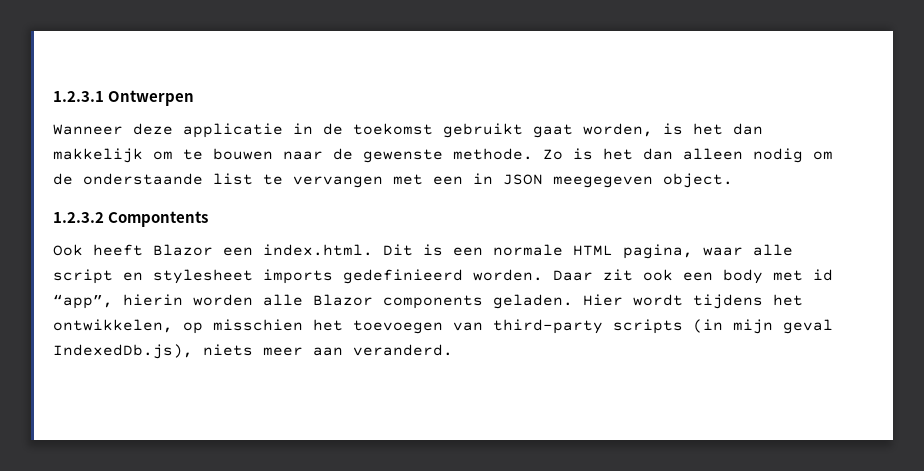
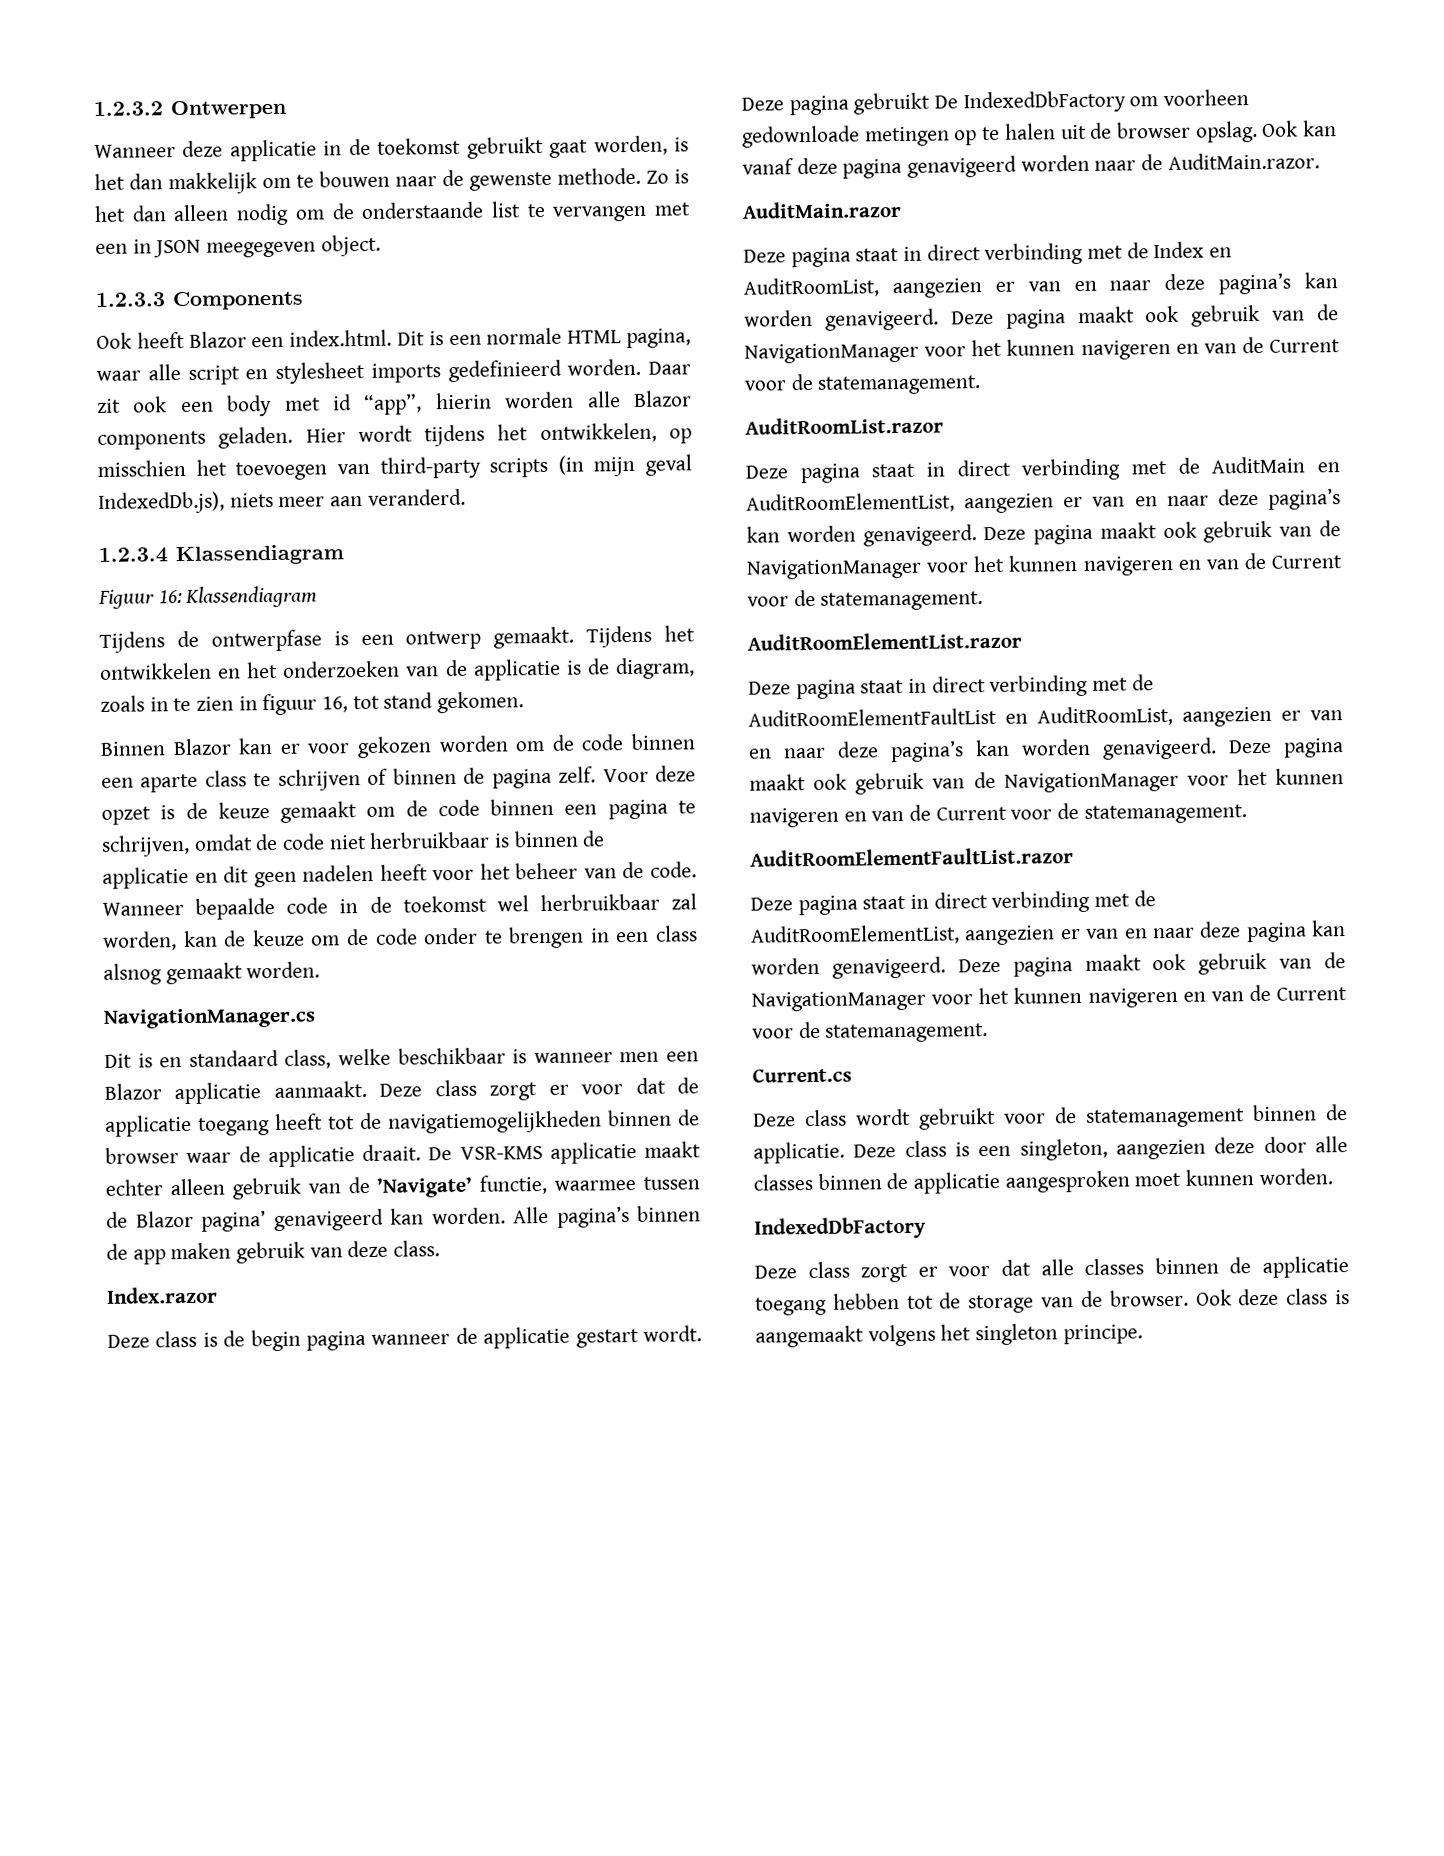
[53,91,104,102] 1.2.3.1 -> [93,101,163,116] 1.2.3.2
[53,211,209,227] 1.2.3.2 Compontents -> [95,290,304,311] 1.2.3.3 Components
(453, 350) none -> [98,544,344,566] [98,585,318,609] [99,625,695,653] [100,657,695,681] [100,691,525,716] [100,733,697,759] [101,765,696,793] [101,798,696,825] [101,830,606,857] [102,861,697,889] [102,893,697,920] [103,925,698,951] [103,961,321,985] [103,1007,316,1029] [104,1047,700,1069] [104,1077,700,1105] [105,1109,700,1137] [105,1141,701,1168] [105,1174,700,1200] [106,1205,701,1232] [106,1240,441,1265] [106,1286,218,1304] [107,1325,702,1352] [741,89,1250,116] [742,120,1337,148] [742,152,1320,179] [742,200,902,219] [743,241,1233,268] [743,272,1338,299] [744,304,1339,331] [744,336,1340,364] [744,373,982,395] [745,416,944,435] [745,456,1340,484] [746,488,1341,514] [746,520,1341,547] [746,552,1343,580] [747,589,984,611] [747,631,1022,651] [748,674,1154,700] [748,705,1343,727] [748,737,1344,763] [749,768,1344,795] [749,802,1247,828] [750,847,1074,867] [750,890,1156,916] [750,920,1346,946] [751,952,1346,979] [751,984,1347,1012] [752,1021,989,1043] [752,1068,852,1083] [753,1104,1348,1130] [753,1136,1348,1164] [753,1168,1333,1194] [754,1216,926,1240] [754,1256,1349,1283] [755,1288,1350,1316] [755,1323,1143,1348] // 1.2.3.4 Klassendiagram // Figuur 16: Klassendiagram // Tijdens de ontwerpfase is een ontwerp gemaakt. Tijdens het ontwikkelen en het onderzoeken van de applicatie is de diagram, zoals in te zien in figuur 16, tot stand gekomen. // Binnen Blazor kan er voor gekozen worden om de code binnen een aparte class te schrijven of binnen de pagina zelf. Voor deze opzet is de keuze gemaakt om de code binnen een pagina te schrijven, omdat de code niet herbruikbaar is binnen de applicatie en dit geen nadelen heeft voor het beheer van de code. Wanneer bepaalde code in de toekomst wel herbruikbaar zal worden, kan de keuze om de code onder te brengen in een class alsnog gemaakt worden. // NavigationManager.cs // Dit is en standaard class, welke beschikbaar is wanneer men een Blazor applicatie aanmaakt. Deze class zorgt er voor dat de applicatie toegang heeft tot de navigatiemogelijkheden binnen de browser waar de applicatie draait. De VSR-KMS applicatie maakt echter alleen gebruik van de ’Navigate’ functie, waarmee tussen de Blazor pagina’ genavigeerd kan worden. Alle pagina’s binnen de app maken gebruik van deze class. // Index.razor // Deze class is de begin pagina wanneer de applicatie gestart wordt. Deze pagina gebruikt De IndexedDbFactory om voorheen gedownloade metingen op te halen uit de browser opslag. Ook kan vanaf deze pagina genavigeerd worden naar de AuditMain.razor. // AuditMain.razor // Deze pagina staat in direct verbinding met de Index en AuditRoomList, aangezien er van en naar deze pagina’s kan worden genavigeerd. Deze pagina maakt ook gebruik van de NavigationManager voor het kunnen navigeren en van de Current voor de statemanagement. // AuditRoomList.razor // Deze pagina staat in direct verbinding met de AuditMain en AuditRoomElementList, aangezien er van en naar deze pagina’s kan worden genavigeerd. Deze pagina maakt ook gebruik van de NavigationManager voor het kunnen navigeren en van de Current voor de statemanagement. // AuditRoomElementList.razor // Deze pagina staat in direct verbinding met de AuditRoomElementFaultList en AuditRoomList, aangezien er van en naar deze pagina’s kan worden genavigeerd. Deze pagina maakt ook gebruik van de NavigationManager voor het kunnen navigeren en van de Current voor de statemanagement. // AuditRoomElementFaultList.razor // Deze pagina staat in direct verbinding met de AuditRoomElementList, aangezien er van en naar deze pagina kan worden genavigeerd. Deze pagina maakt ook gebruik van de NavigationManager voor het kunnen navigeren en van de Current voor de statemanagement. // Current.cs // Deze class wordt gebruikt voor de statemanagement binnen de applicatie. Deze class is een singleton, aangezien deze door alle classes binnen de applicatie aangesproken moet kunnen worden. // IndexedDbFactory // Deze class zorgt er voor dat alle classes binnen de applicatie toegang hebben tot de storage van de browser. Ook deze class is aangemaakt volgens het singleton principe.

